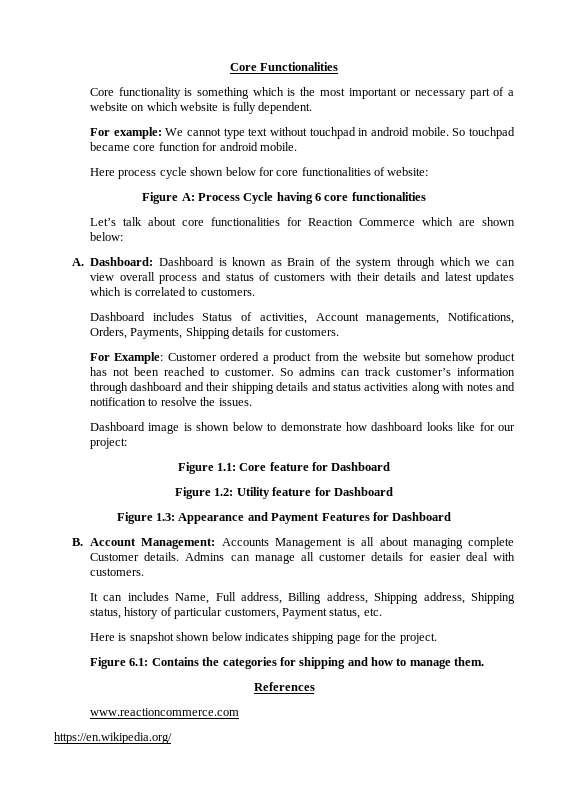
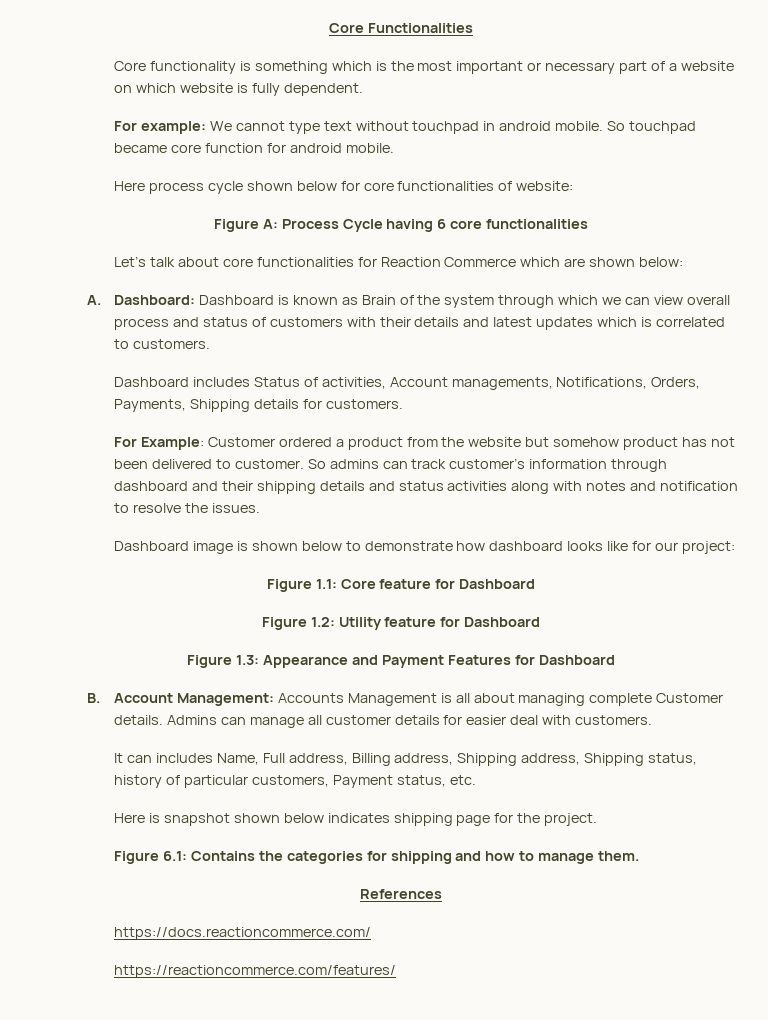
[163,367,205,376] reached -> [151,459,212,469] delivered
[89,708,239,716] [54,732,172,744] www.reactioncommerce.com // https://en.wikipedia.org/ -> [114,927,372,940] [114,965,397,978] https://docs.reactioncommerce.com/ // https://reactioncommerce.com/features/

